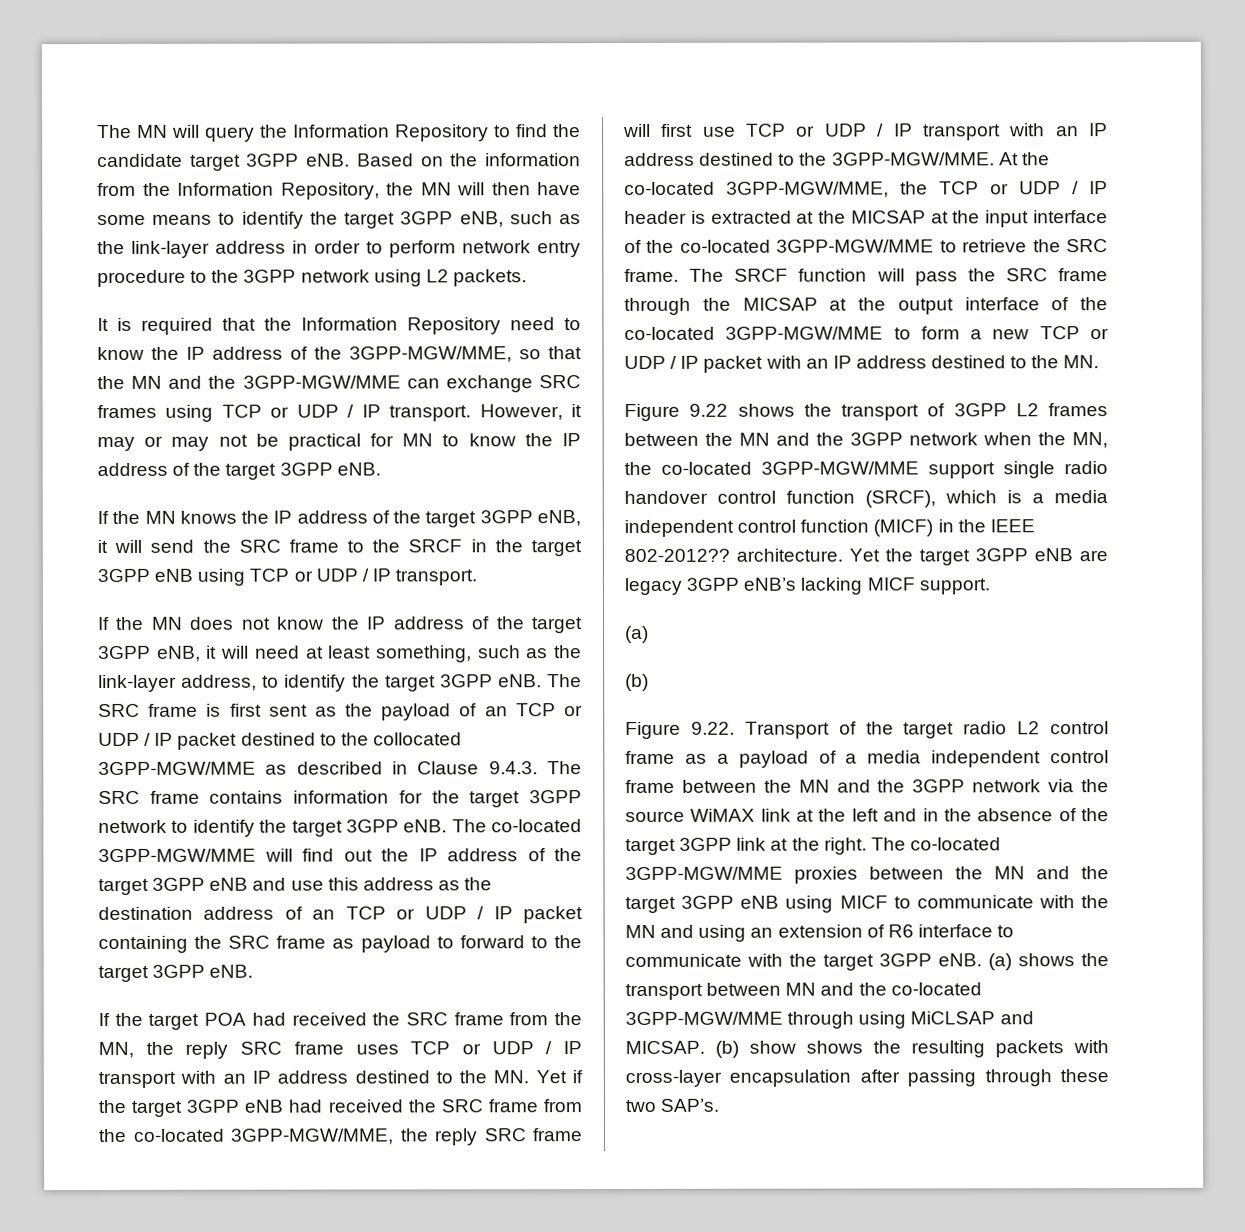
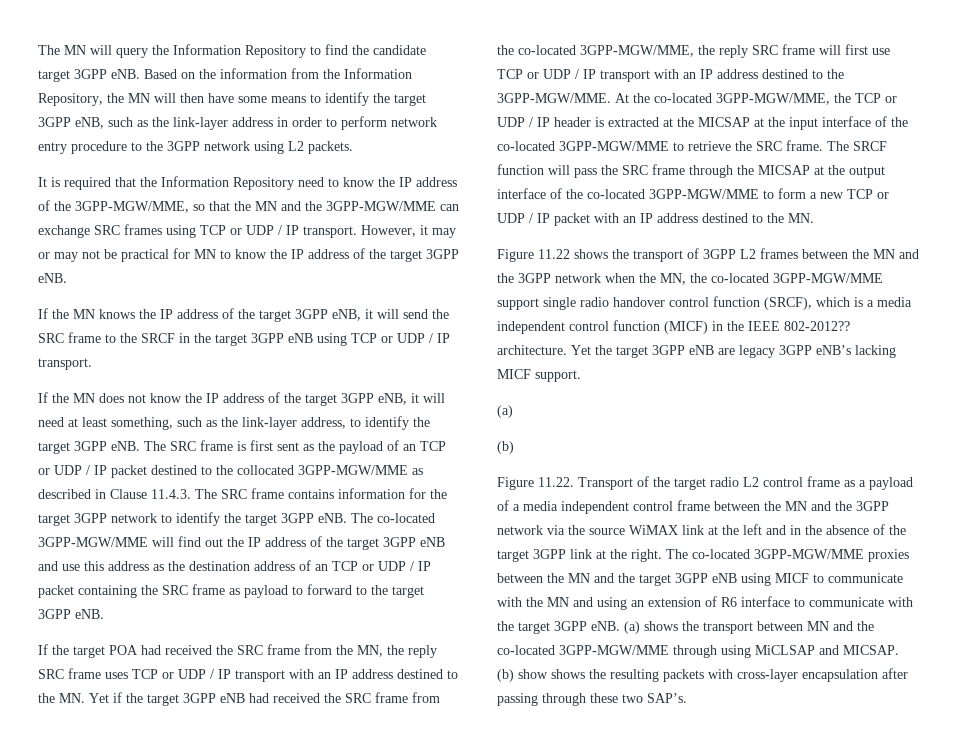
[488,761,538,775] 9.4.3. -> [151,489,191,499] 11.4.3.
[689,403,729,417] 9.22 -> [538,249,570,259] 11.22
[690,721,735,735] 9.22. -> [538,477,574,487] 11.22.

